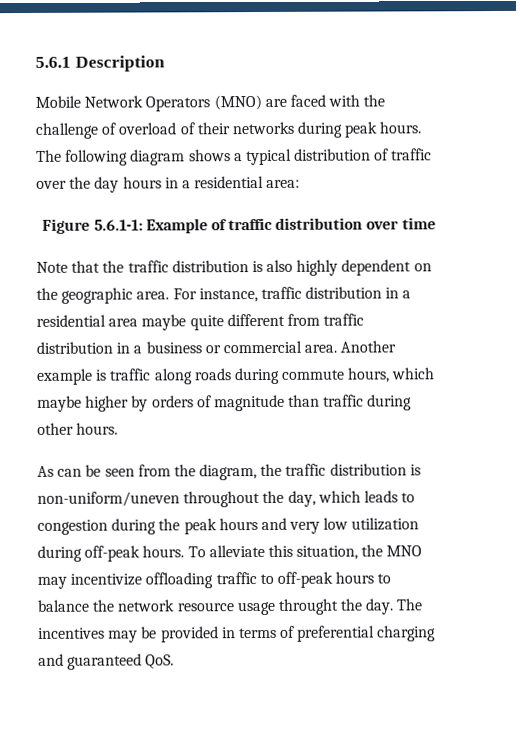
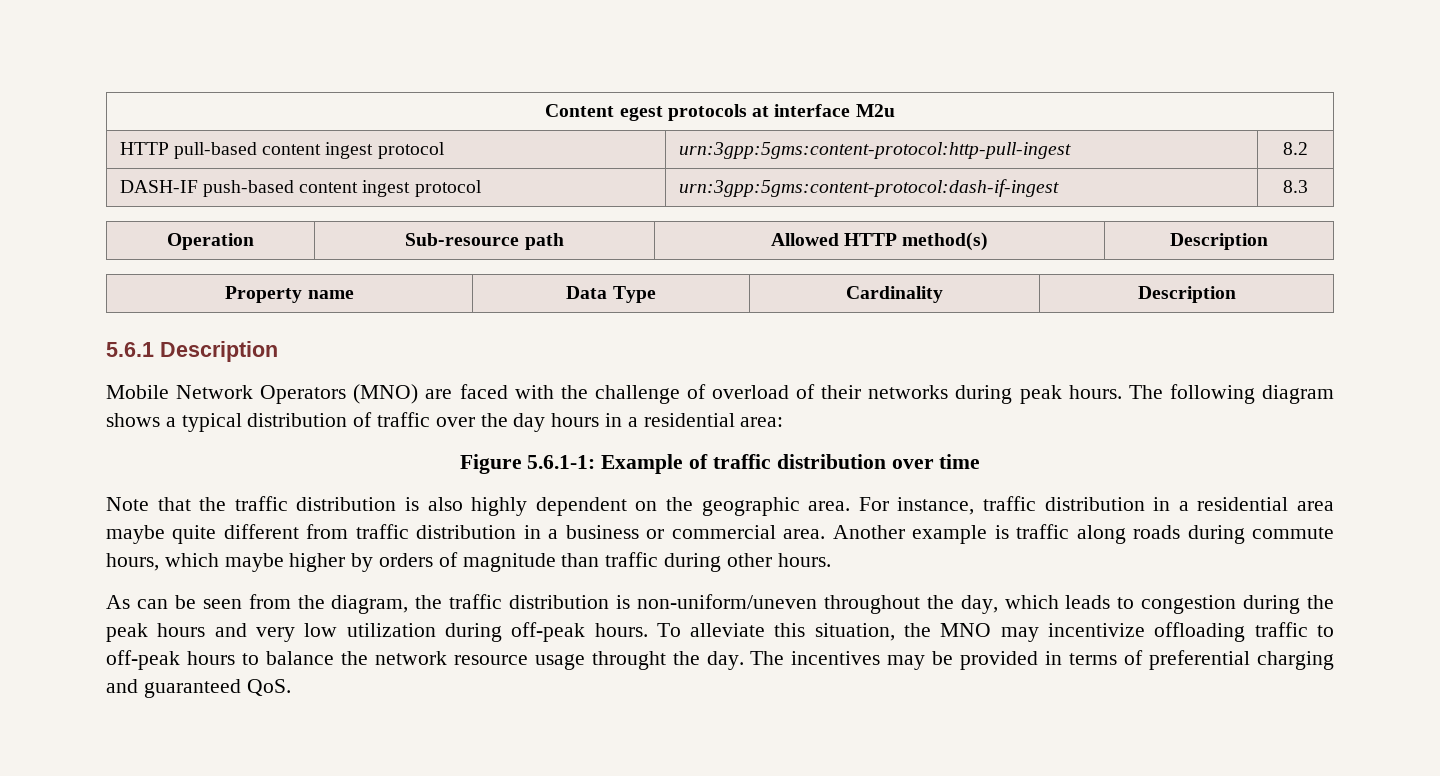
(35, 62) none -> [545,104,895,121] [119,142,445,159] [678,142,1071,159] [1283,142,1308,155] [119,180,482,197] [678,179,1059,197] [1283,180,1308,193] [167,233,254,250] [405,233,564,250] [770,232,989,251] [1170,233,1268,250] [225,286,354,303] [566,286,656,303] [846,286,943,303] [1137,286,1236,303] Content egest protocols at interface M2u // HTTP pull-based content ingest protocol | urn:3gpp:5gms:content-protocol:http-pull-ingest | 8.2 // DASH-IF push-based content ingest protocol | urn:3gpp:5gms:content-protocol:dash-if-ingest | 8.3 // Operation | Sub-resource path | Allowed HTTP method(s) | Description // Property name | Data Type | Cardinality | Description //

